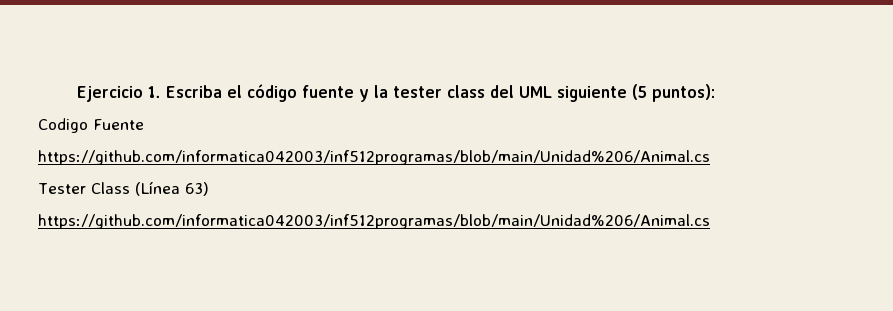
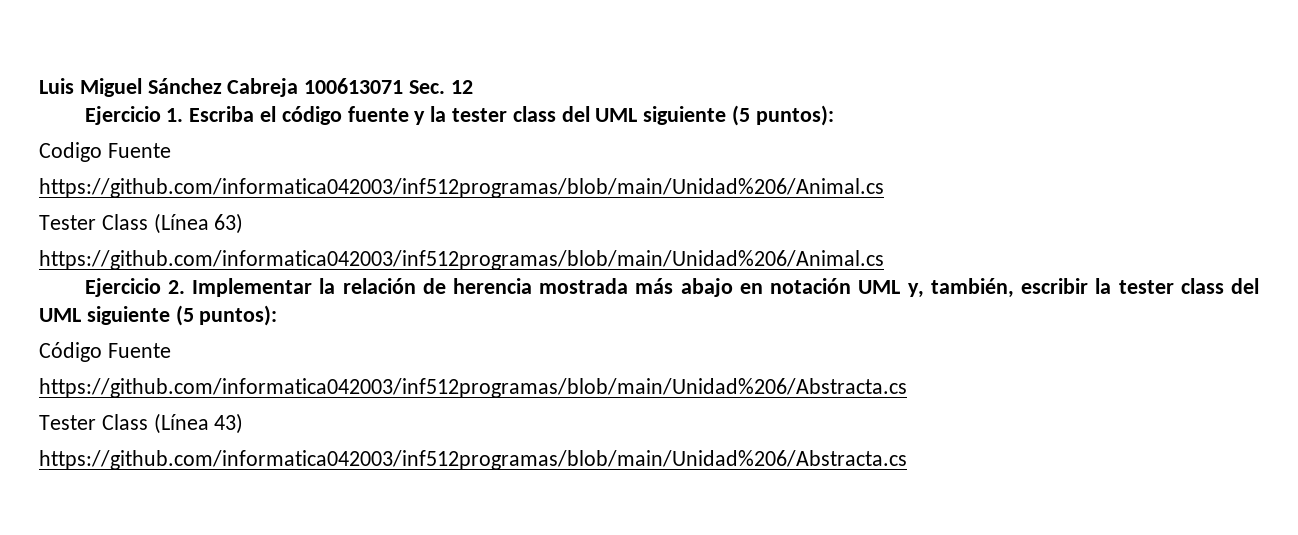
(76, 94) none -> [39,78,473,97] Luis Miguel Sánchez Cabreja 100613071 Sec. 12 //
(710, 221) none -> [84,278,1259,298] [39,305,278,326] [39,342,171,362] [39,378,907,398] [39,413,244,434] [39,450,907,470] // Ejercicio 2. Implementar la relación de herencia mostrada más abajo en notación UML y, también, escribir la tester class del UML siguiente (5 puntos): // Código Fuente // https://github.com/informatica042003/inf512programas/blob/main/Unidad%206/Abstracta.cs // Tester Class (Línea 43) // https://github.com/informatica042003/inf512programas/blob/main/Unidad%206/Abstracta.cs

